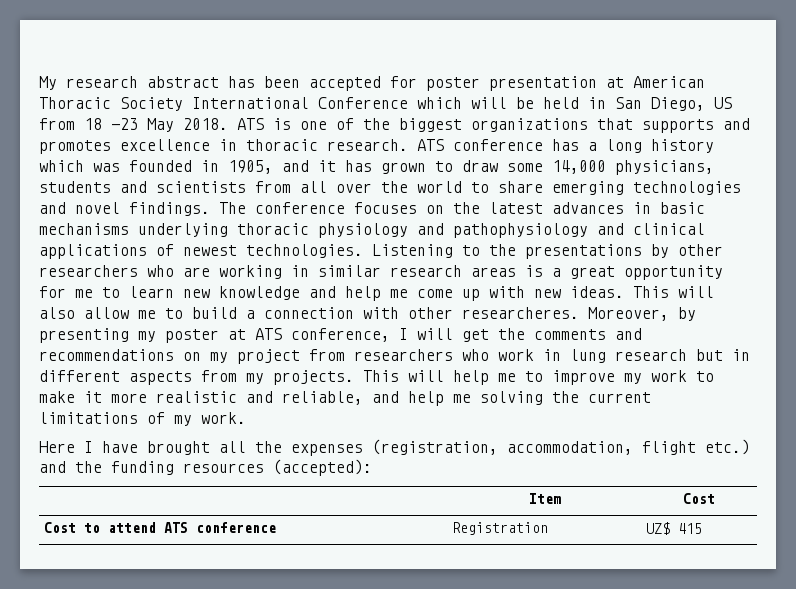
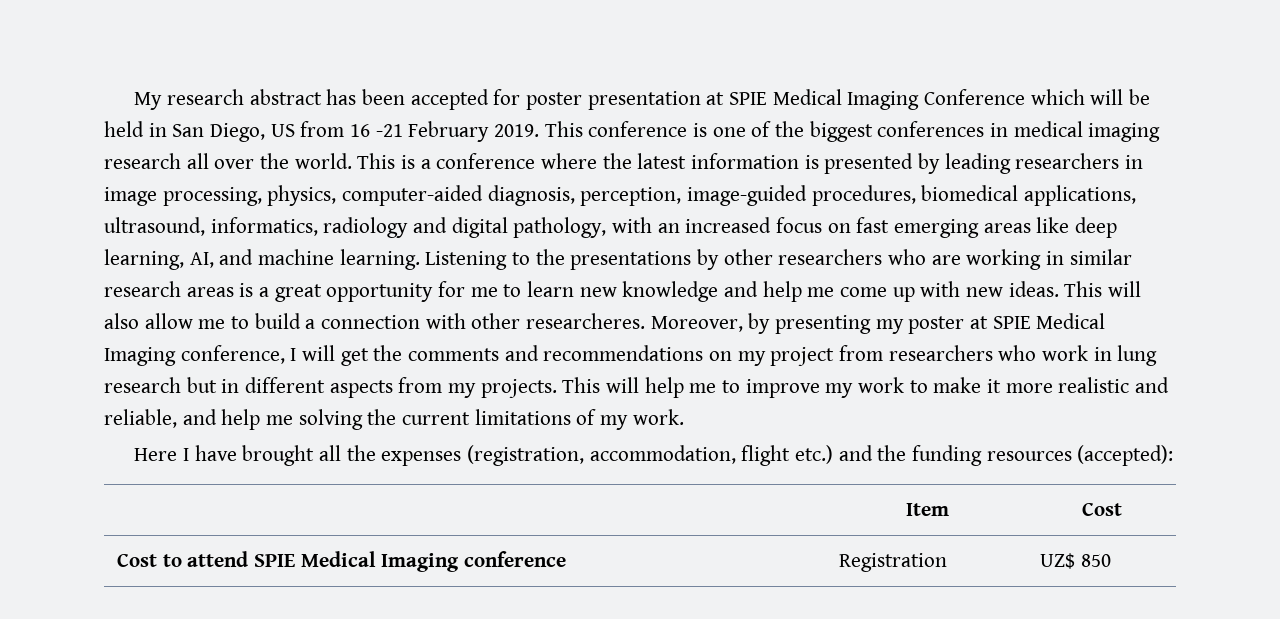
[633,76,705,88] [39,97,309,111] American Thoracic Society International -> [729,89,920,110] SPIE Medical Imaging
[84,118,264,132] 18 -23 May 2018. ATS -> [350,121,688,142] 16 -21 February 2019. This conference
[471,118,750,133] [39,139,714,154] [39,160,714,175] [39,181,741,195] [39,202,705,216] [39,223,705,238] [39,244,363,259] organizations that supports and promotes excellence in thoracic research. ATS conference has a long history which was founded in 1905, and it has grown to draw some 14,000 physicians, students and scientists from all over the world to share emerging technologies and novel findings. The conference focuses on the latest advances in basic mechanisms underlying thoracic physiology and pathophysiology and clinical applications of newest technologies. -> [877,121,1161,142] [104,153,1144,174] [104,185,1137,206] [104,217,1118,238] [104,249,420,270] conferences in medical imaging research all over the world. This is a conference where the latest information is presented by leading researchers in image processing, physics, computer-aided diagnosis, perception, image-guided procedures, biomedical applications, ultrasound, informatics, radiology and digital pathology, with an increased focus on fast emerging areas like deep learning, AI, and machine learning.
[255,328,282,340] ATS -> [992,313,1106,329] [104,347,176,366] SPIE Medical Imaging
[164,522,189,533] ATS -> [253,551,460,572] SPIE Medical Imaging
[678,523,703,534] 415 -> [1080,554,1111,567] 850

